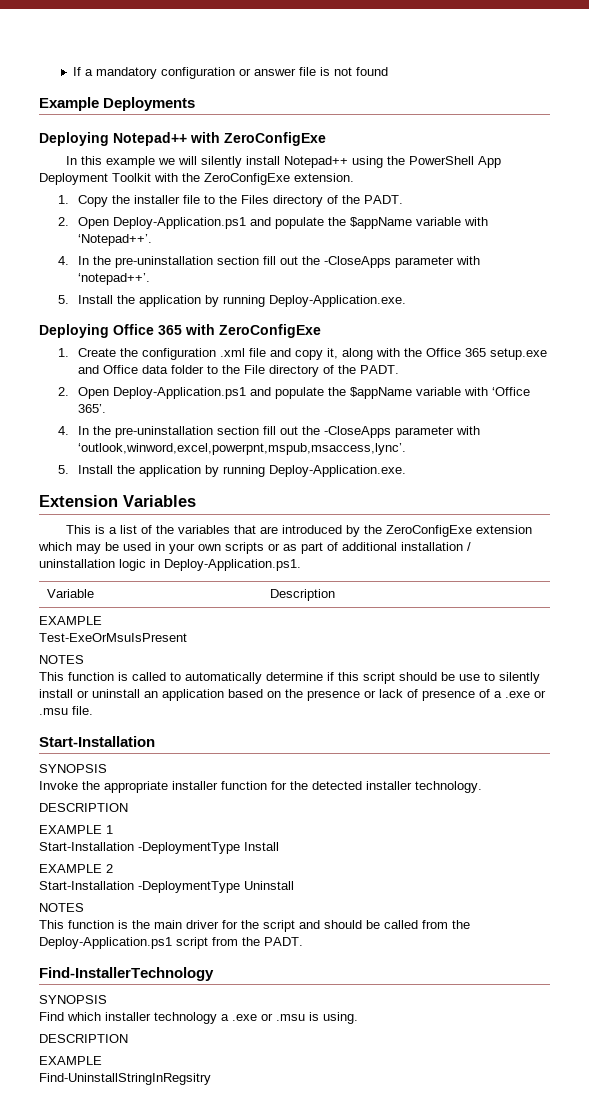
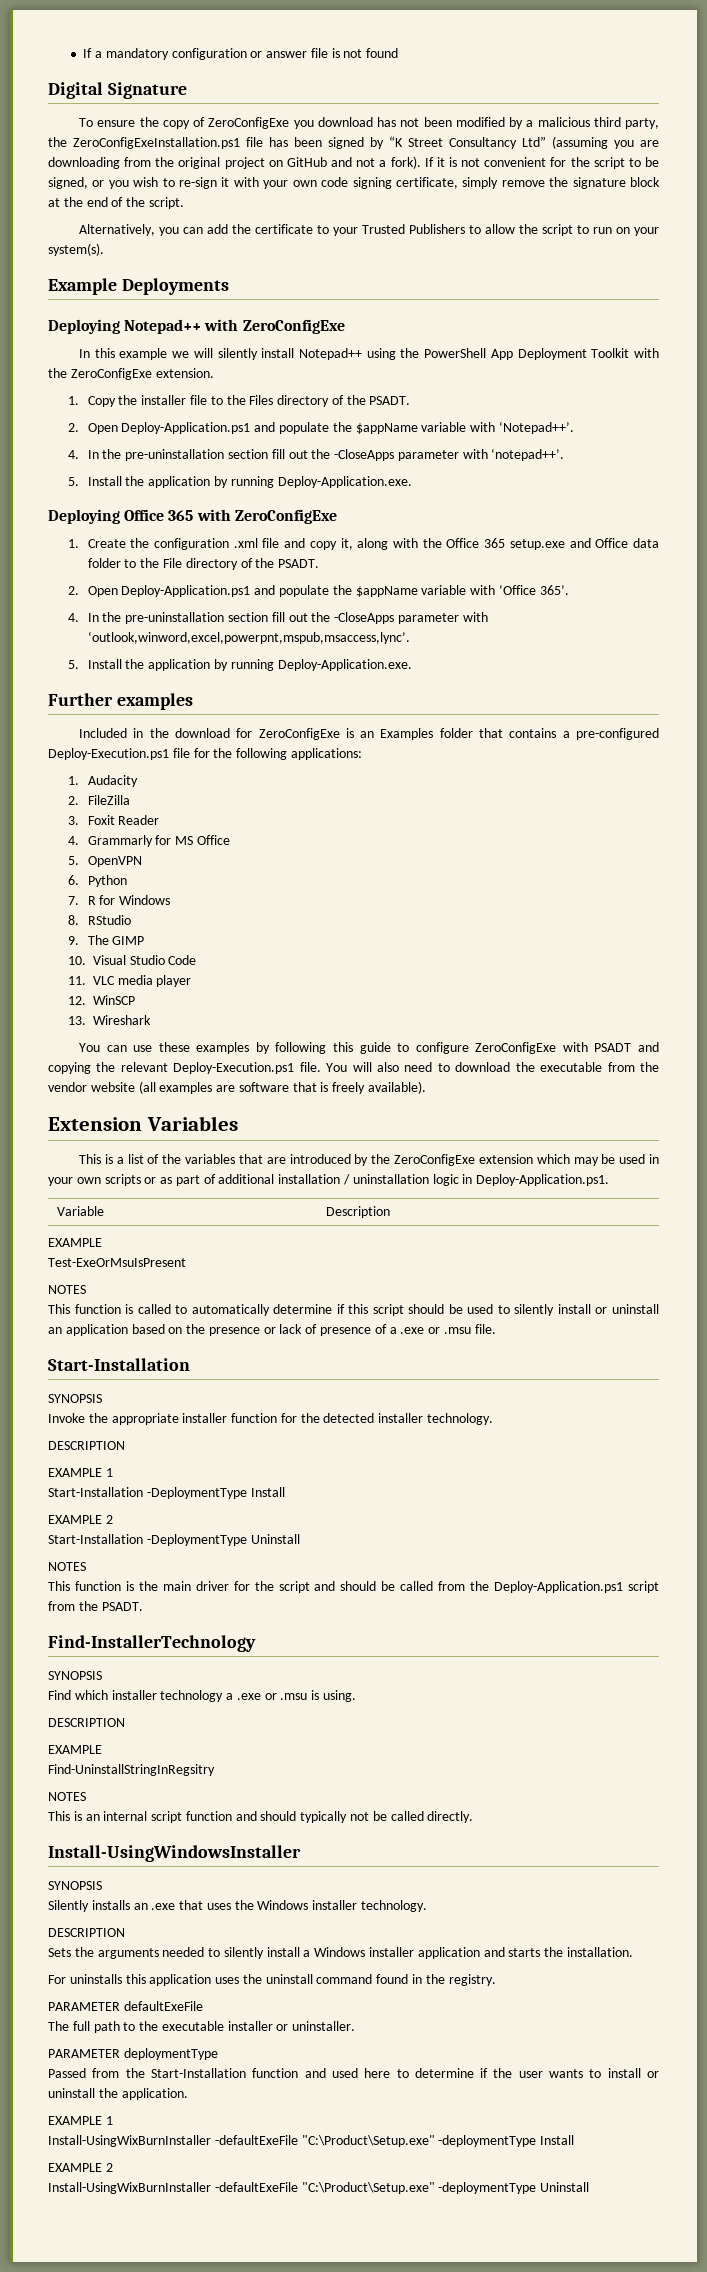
(388, 71) none -> [48,82,187,99] [79,117,659,129] [48,136,659,149] [48,156,659,169] [48,177,660,189] [48,197,184,209] [79,224,659,236] [48,243,104,256] // Digital Signature // To ensure the copy of ZeroConfigExe you download has not been modified by a malicious third party, the ZeroConfigExeInstallation.ps1 file has been signed by “K Street Consultancy Ltd” (assuming you are downloading from the original project on GitHub and not a fork). If it is not convenient for the script to be signed, or you wish to re-sign it with your own code signing certificate, simply remove the signature block at the end of the script. // Alternatively, you can add the certificate to your Trusted Publishers to allow the script to run on your system(s).
[363,195,403,204] PADT. -> [369,396,411,405] PSADT.
[359,365,399,374] PADT. -> [278,559,320,568] PSADT.
(406, 471) none -> [48,693,193,710] [79,728,659,740] [48,748,362,760] [67,775,138,787] [67,795,130,805] [67,815,160,825] [67,835,230,847] [67,856,142,867] [67,875,127,887] [67,895,171,905] [67,915,131,925] [67,935,145,945] [67,955,197,965] [67,975,192,987] [67,995,135,1005] [67,1015,151,1025] [79,1042,659,1054] [48,1062,660,1074] [48,1081,427,1094] // Further examples // Included in the download for ZeroConfigExe is an Examples folder that contains a pre-configured Deploy-Execution.ps1 file for the following applications: // 1. Audacity // 2. FileZilla // 3. Foxit Reader // 4. Grammarly for MS Office // 5. OpenVPN // 6. Python // 7. R for Windows // 8. RStudio // 9. The GIMP // 10. Visual Studio Code // 11. VLC media player // 12. WinSCP // 13. Wireshark // You can use these examples by following this guide to configure ZeroConfigExe with PSADT and copying the relevant Deploy-Execution.ps1 file. You will also need to download the executable from the vendor website (all examples are software that is freely available).
[459,674,480,681] use -> [467,1304,494,1314] used
[264,937,303,946] PADT. -> [101,1602,143,1611] PSADT.
(211, 1079) none -> [48,1792,86,1801] [48,1811,474,1823] [48,1845,301,1862] [48,1881,102,1890] [48,1900,428,1912] [48,1928,125,1937] [48,1947,633,1959] [48,1974,496,1986] [48,2001,203,2011] [48,2021,356,2033] [48,2048,218,2060] [48,2068,659,2078] [48,2088,188,2100] [48,2116,113,2125] [48,2135,575,2147] [48,2163,113,2172] [48,2182,590,2194] // NOTES // This is an internal script function and should typically not be called directly. // Install-UsingWindowsInstaller // SYNOPSIS // Silently installs an .exe that uses the Windows installer technology. // DESCRIPTION // Sets the arguments needed to silently install a Windows installer application and starts the installation. // For uninstalls this application uses the uninstall command found in the registry. // PARAMETER defaultExeFile // The full path to the executable installer or uninstaller. // PARAMETER deploymentType // Passed from the Start-Installation function and used here to determine if the user wants to install or uninstall the application. // EXAMPLE 1 // Install-UsingWixBurnInstaller -defaultExeFile "C:\Product\Setup.exe" -deploymentType Install // EXAMPLE 2 // Install-UsingWixBurnInstaller -defaultExeFile "C:\Product\Setup.exe" -deploymentType Uninstall

